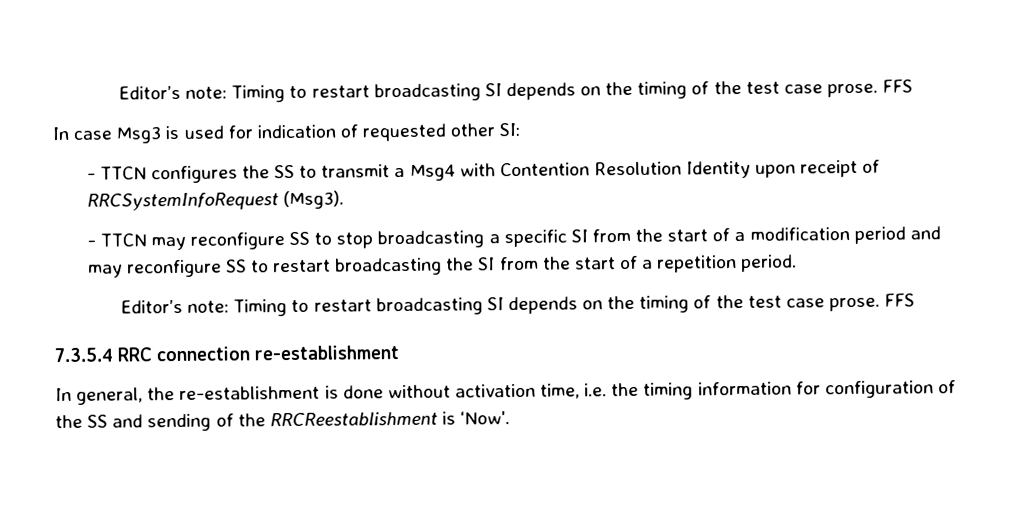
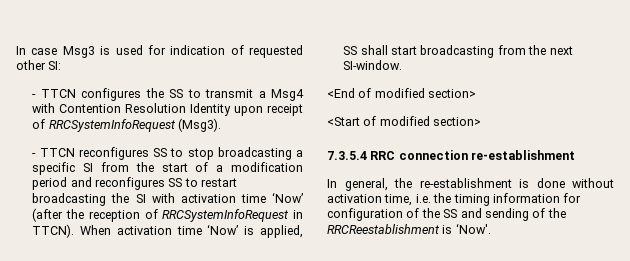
[119,79,914,103] Editor’s note: Timing to restart broadcasting SI depends on the timing of the test case prose. FFS // -> (16, 50) none
[150,232,285,251] may reconfigure -> [78,147,149,160] reconfigures
[87,259,222,278] may reconfigure -> [95,177,166,190] reconfigures
[499,254,798,273] [121,293,916,317] from the start of a repetition period. // Editor’s note: Timing to restart broadcasting SI depends on the timing of the test case prose. FFS -> [151,192,303,203] [32,208,303,222] [32,224,303,238] [343,45,573,58] [343,60,403,70] [327,88,477,98] [327,116,482,126] with activation time ‘Now’ (after the reception of RRCSystemInfoRequest in TTCN). When activation time ‘Now’ is applied, SS shall start broadcasting from the next SI-window. // <End of modified section> // <Start of modified section>

